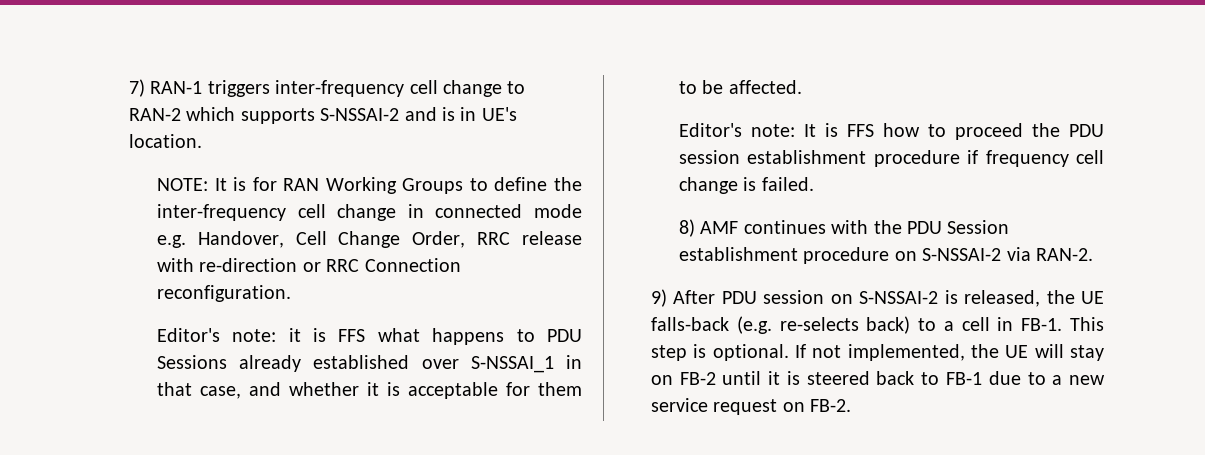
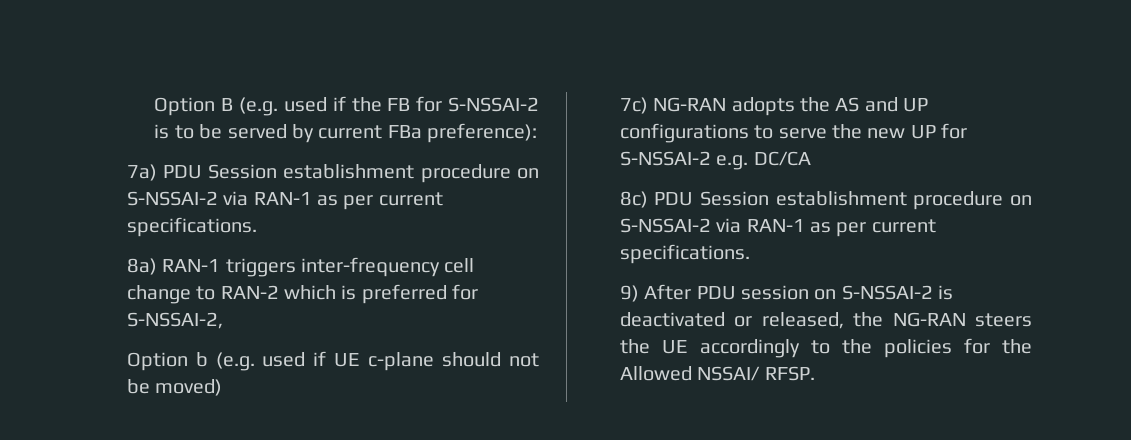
[128,79,145,97] 7) -> [154,96,540,116] [154,123,538,143] [126,164,539,183] [126,191,443,210] [126,217,257,237] [126,258,157,275] Option B (e.g. used if the FB for S-NSSAI-2 is to be served by current FBa preference): // 7a) PDU Session establishment procedure on S-NSSAI-2 via RAN-1 as per current specifications. // 8a)
[240,107,517,124] [128,134,202,148] [156,177,582,194] [156,204,582,221] [156,231,582,248] [156,258,461,272] [156,285,291,302] [156,328,582,345] [156,355,582,373] [156,382,582,399] [678,80,802,94] [678,123,1104,140] [678,150,1104,167] [678,177,814,194] [678,219,1010,237] [678,247,1093,264] supports S-NSSAI-2 and is in UE's location. // NOTE: It is for RAN Working Groups to define the inter-frequency cell change in connected mode e.g. Handover, Cell Change Order, RRC release with re-direction or RRC Connection reconfiguration. // Editor's note: it is FFS what happens to PDU Sessions already established over S-NSSAI_1 in that case, and whether it is acceptable for them to be affected. // Editor's note: It is FFS how to proceed the PDU session establishment procedure if frequency cell change is failed. // 8) AMF continues with the PDU Session establishment procedure on S-NSSAI-2 via RAN-2. -> [341,284,479,304] [126,312,223,329] [126,351,540,371] [126,379,223,396] [619,97,929,116] [619,123,968,143] [619,151,811,170] [619,191,1032,210] [619,218,936,237] [619,244,750,264] is preferred for S-NSSAI-2, // Option b (e.g. used if UE c-plane should not be moved) // 7c) NG-RAN adopts the AS and UP configurations to serve the new UP for S-NSSAI-2 e.g. DC/CA // 8c) PDU Session establishment procedure on S-NSSAI-2 via RAN-1 as per current specifications.
[964,290,1104,307] [650,316,1104,334] [650,344,1104,361] [650,371,1105,385] [650,398,852,415] released, the UE falls-back (e.g. re-selects back) to a cell in FB-1. This step is optional. If not implemented, the UE will stay on FB-2 until it is steered back to FB-1 due to a new service request on FB-2. -> [619,312,1032,329] [619,338,1032,358] [619,366,815,381] deactivated or released, the NG-RAN steers the UE accordingly to the policies for the Allowed NSSAI/ RFSP.

